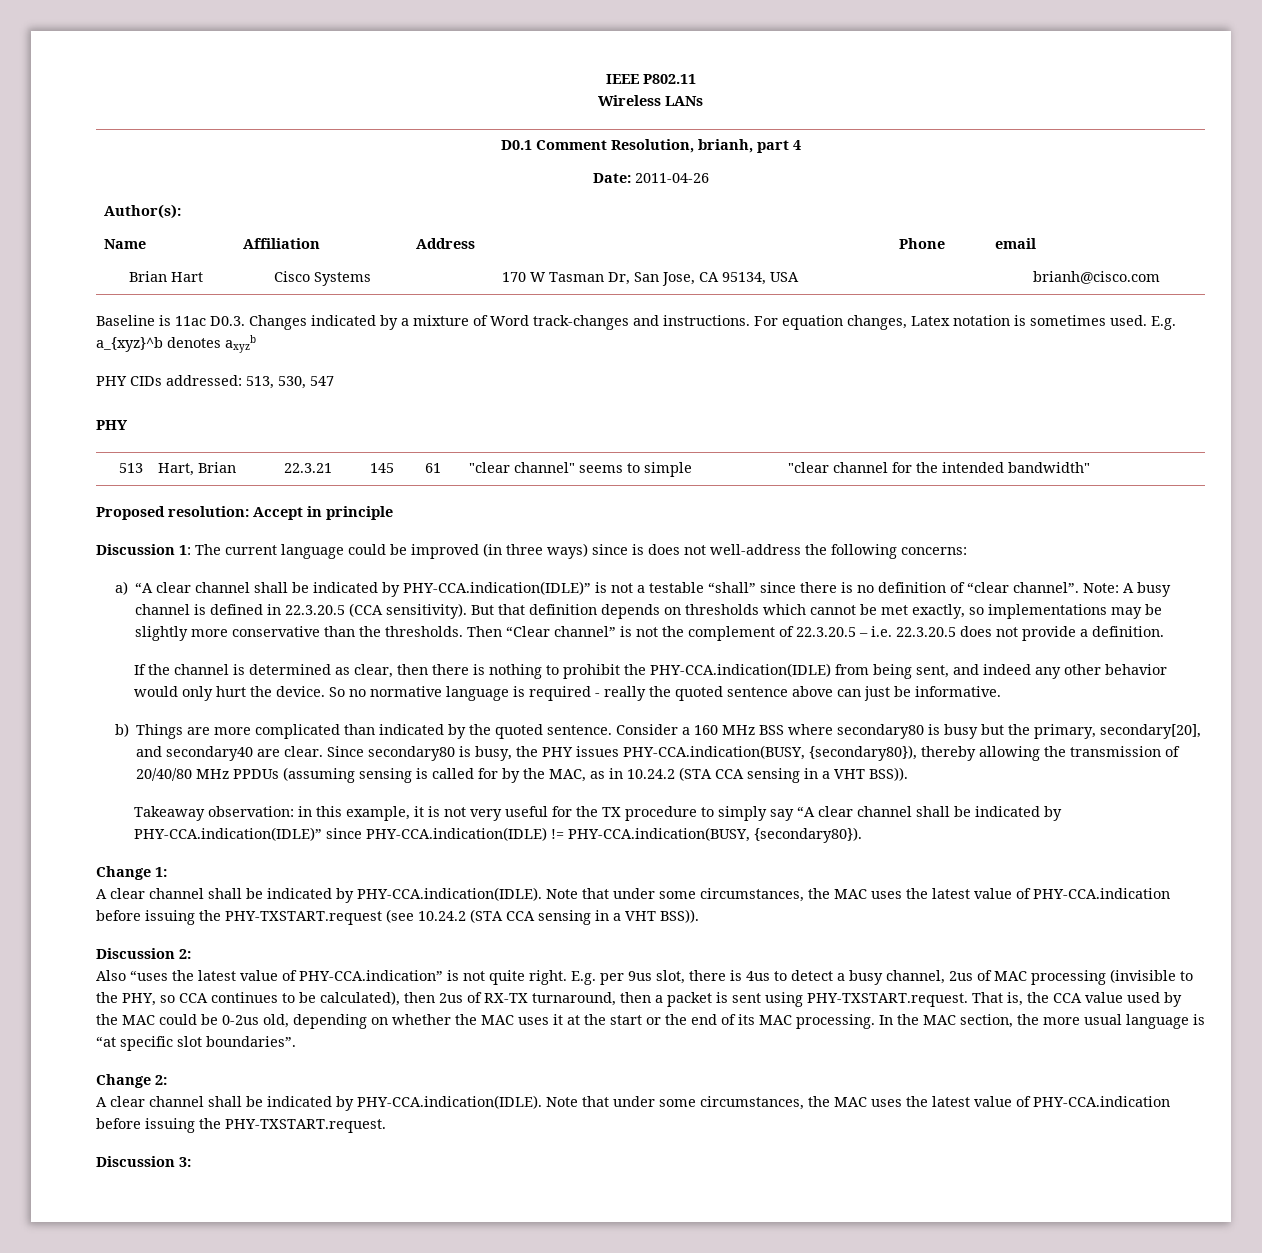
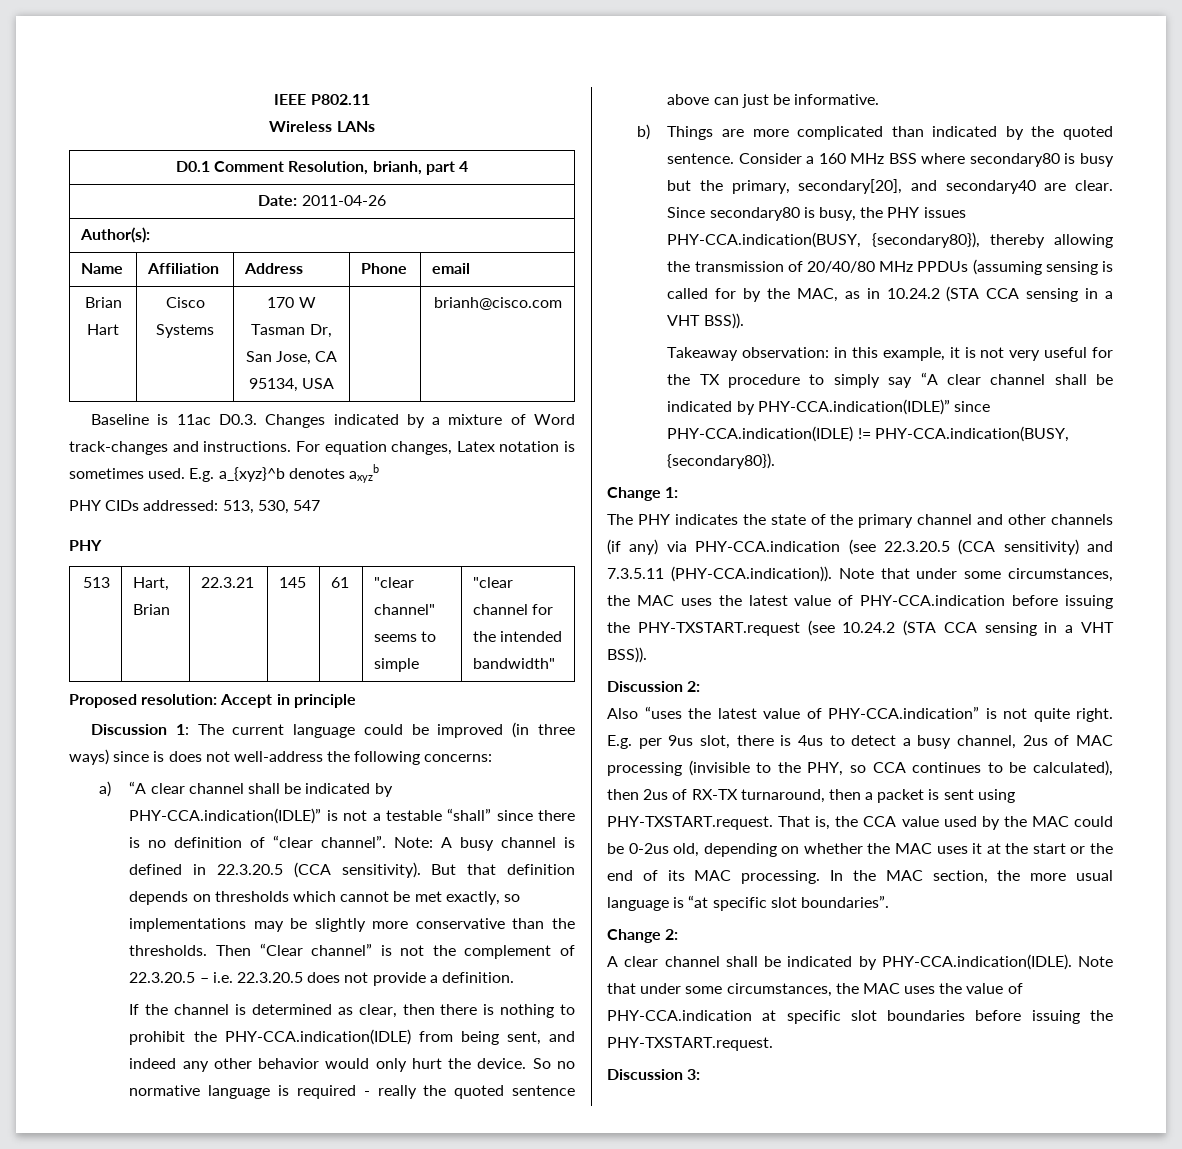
[96,887,542,903] A clear channel shall be indicated by PHY-CCA.indication(IDLE). -> [607,514,1113,528] [607,539,1113,555] [607,566,832,582] The PHY indicates the state of the primary channel and other channels (if any) via PHY-CCA.indication (see 22.3.20.5 (CCA sensitivity) and 7.3.5.11 (PHY-CCA.indication)).
[932,1096,1170,1107] latest value of PHY-CCA.indication -> [966,983,1023,994] [607,1010,966,1024] value of PHY-CCA.indication at specific slot boundaries

